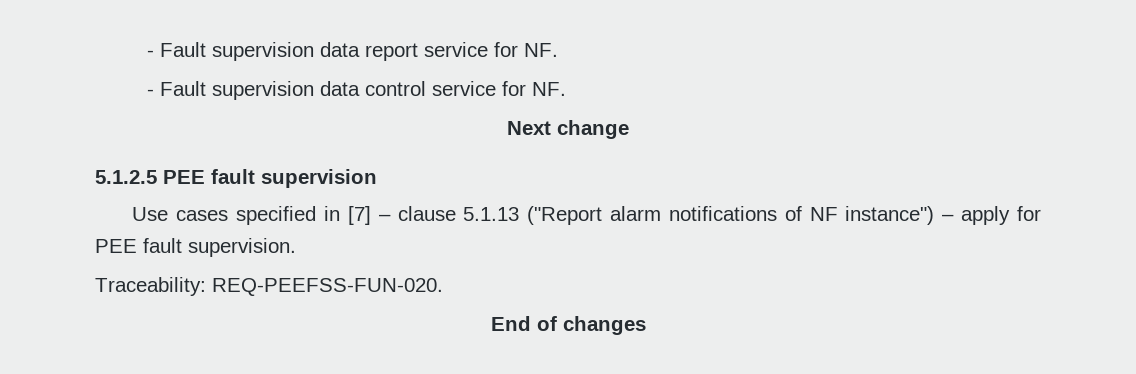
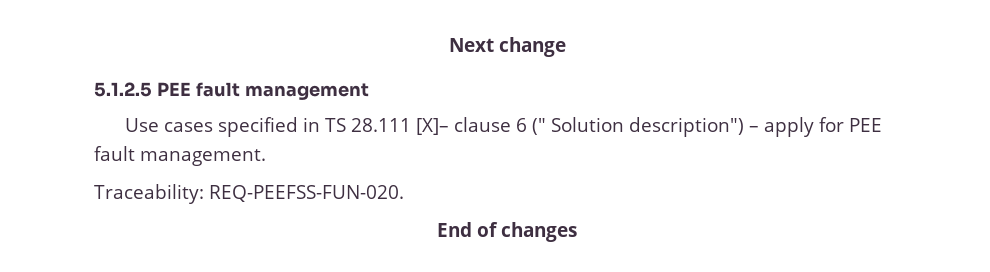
[146,42,558,61] [146,81,566,100] - Fault supervision data report service for NF. // - Fault supervision data control service for NF. // -> (448, 45) none
[261,169,377,188] supervision -> [244,83,369,100] management
[347,206,935,225] [7] – clause 5.1.13 ("Report alarm notifications of NF instance") -> [325,117,745,137] TS 28.111 [X]– clause 6 (" Solution description")
[188,238,296,257] supervision. -> [140,149,266,166] management.

